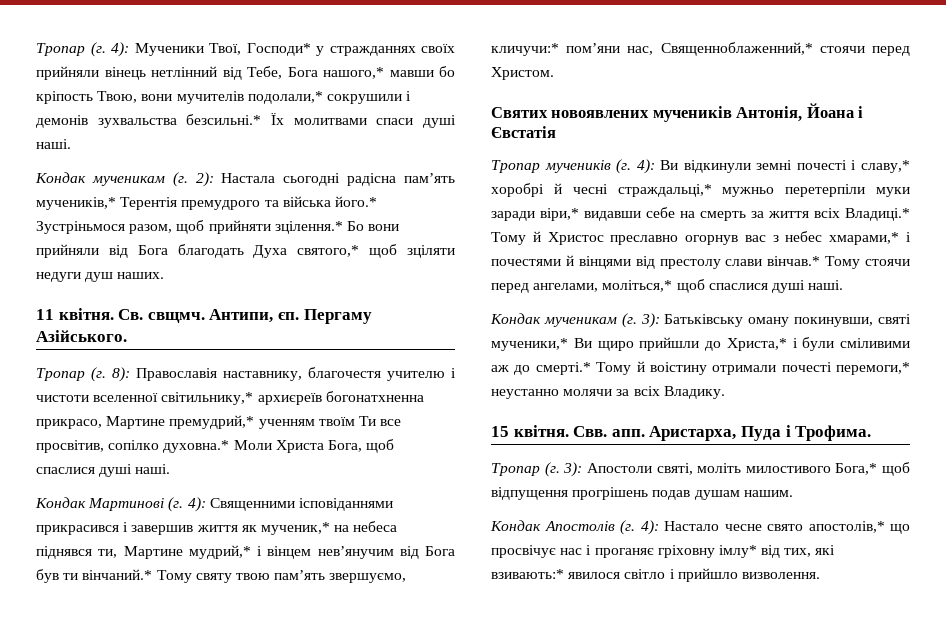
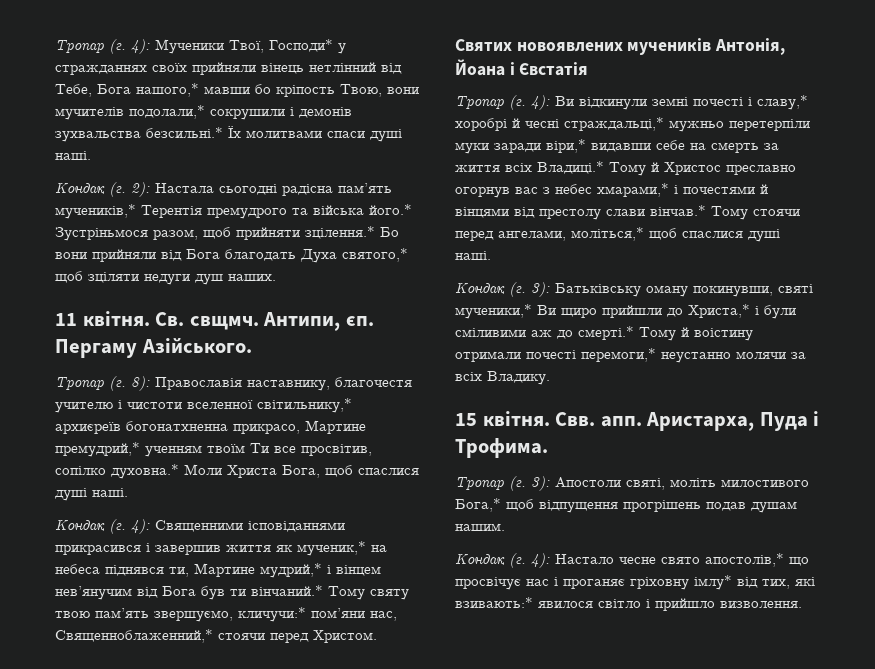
[91,176,165,186] мученикам -> (105, 188) none
[88,498,165,511] Мартинові -> (105, 525) none
[544,160,611,173] мучеників -> (504, 102) none
[543,317,617,327] мученикам -> (505, 288) none
[544,521,615,531] Апостолів -> (505, 559) none

